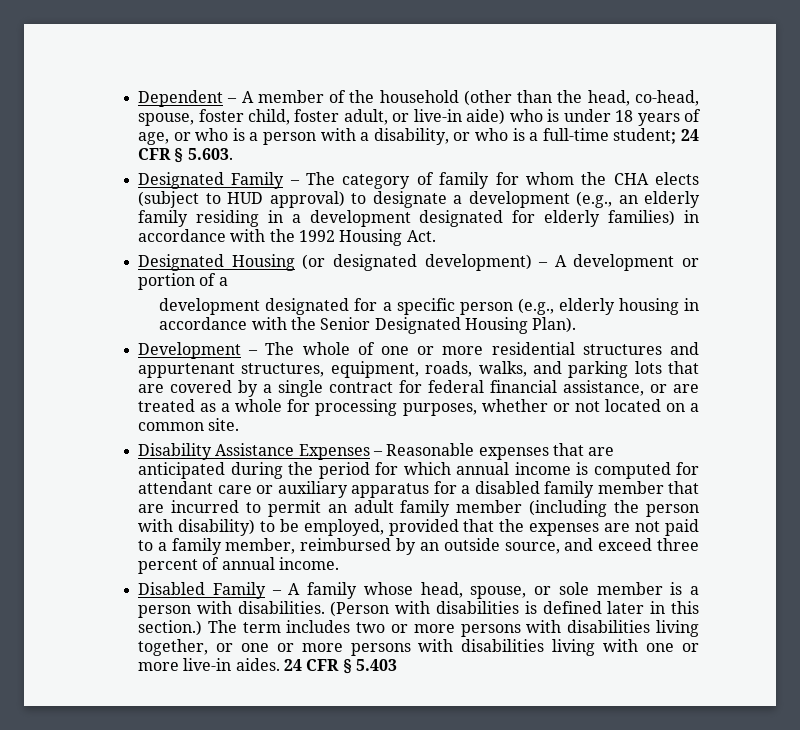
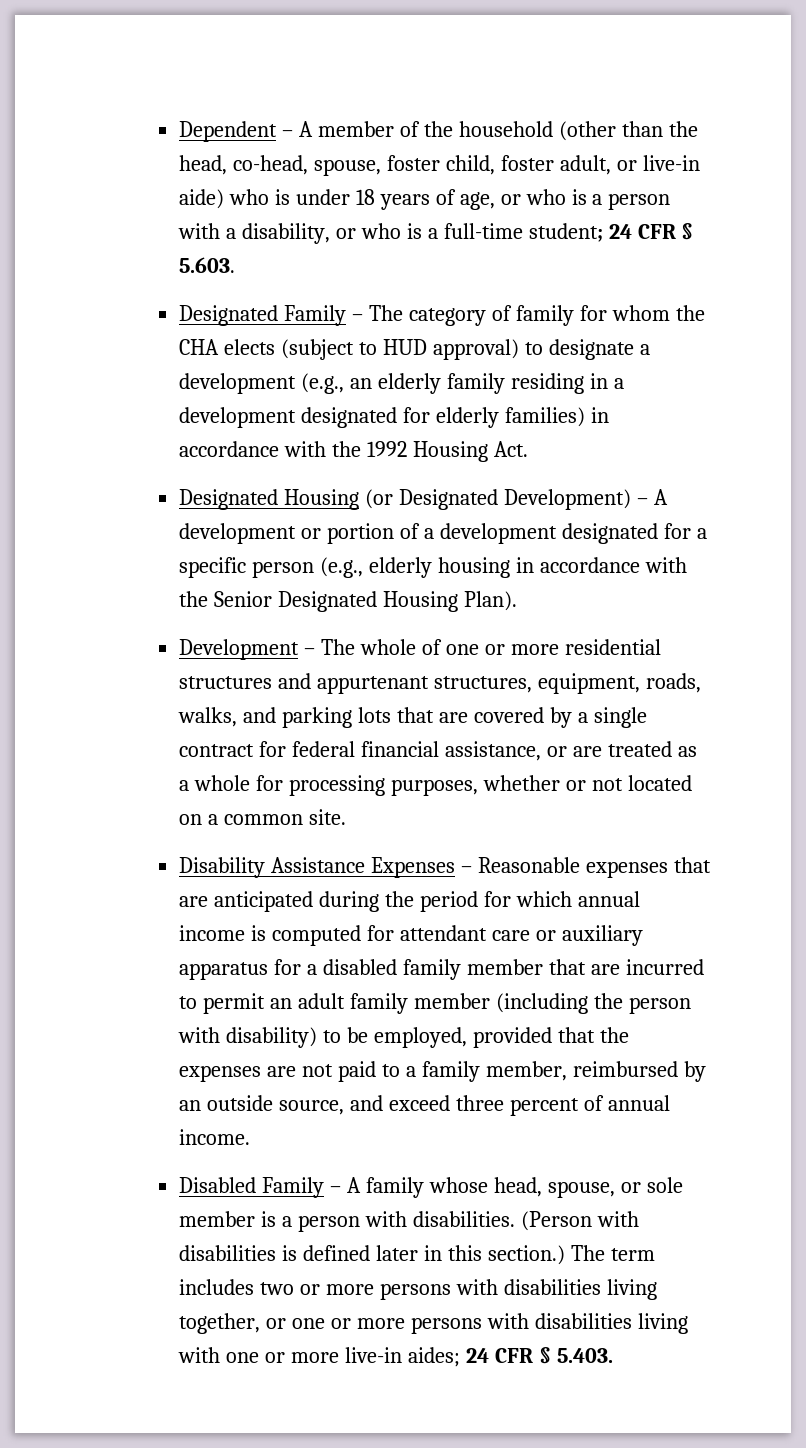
[332,254,532,271] designated development) -> [398,489,631,510] Designated Development)
(228, 281) // -> (434, 533) none
[235,658,397,674] aides. 24 CFR § 5.403 -> [407,1347,613,1367] aides; 24 CFR § 5.403.

